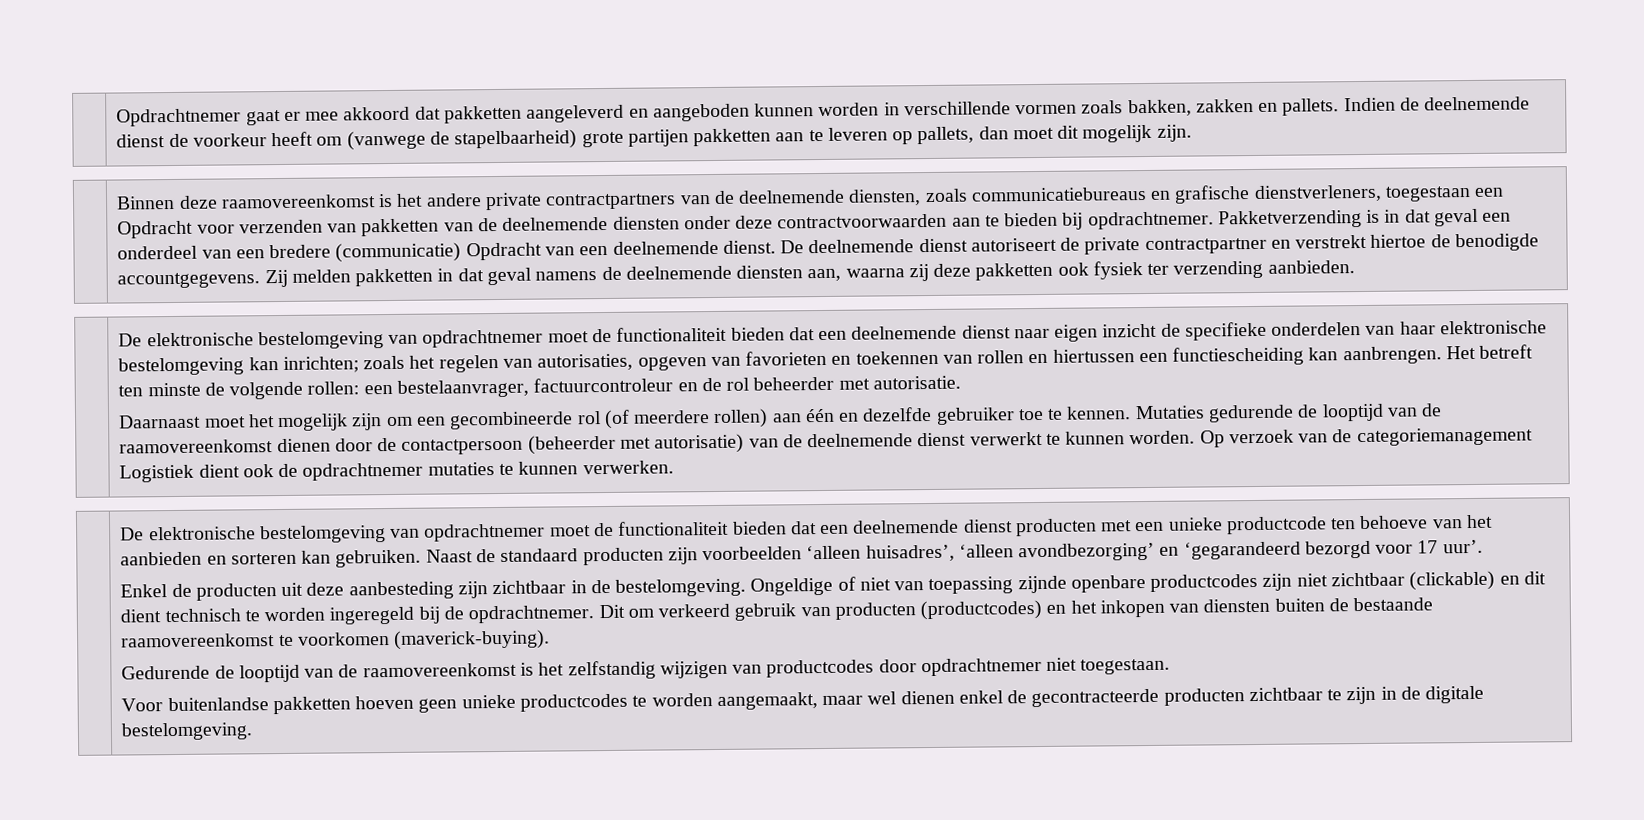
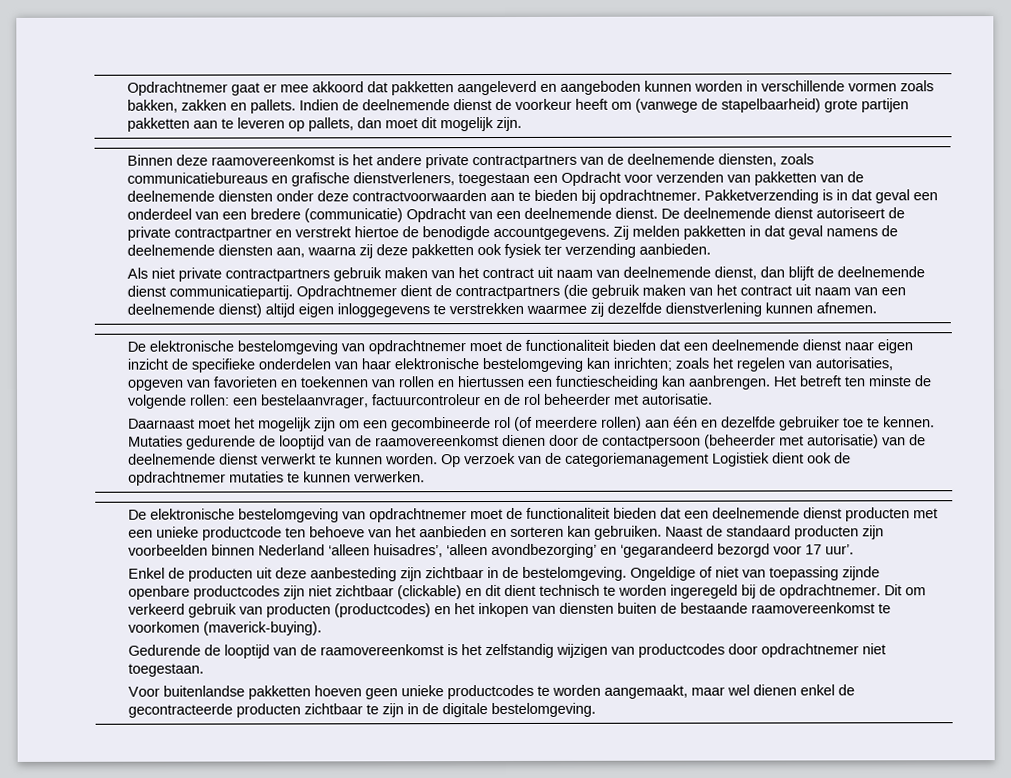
(1355, 267) none -> [126,266,925,282] [126,284,906,300] [126,302,877,318] // Als niet private contractpartners gebruik maken van het contract uit naam van deelnemende dienst, dan blijft de deelnemende dienst communicatiepartij. Opdrachtnemer dient de contractpartners (die gebruik maken van het contract uit naam van een deelnemende dienst) altijd eigen inloggegevens te verstrekken waarmee zij dezelfde dienstverlening kunnen afnemen.
(803, 553) none -> [210,544,325,556] binnen Nederland

